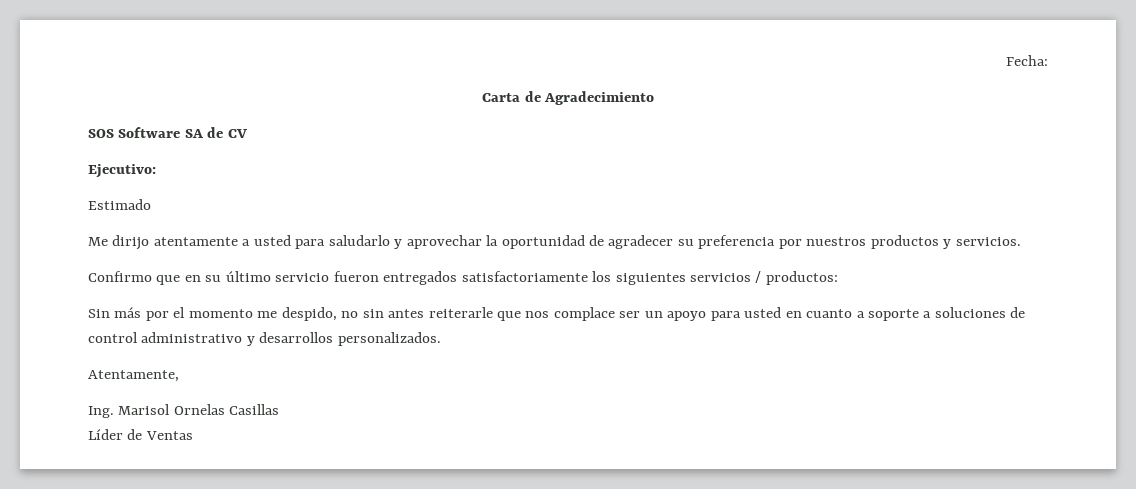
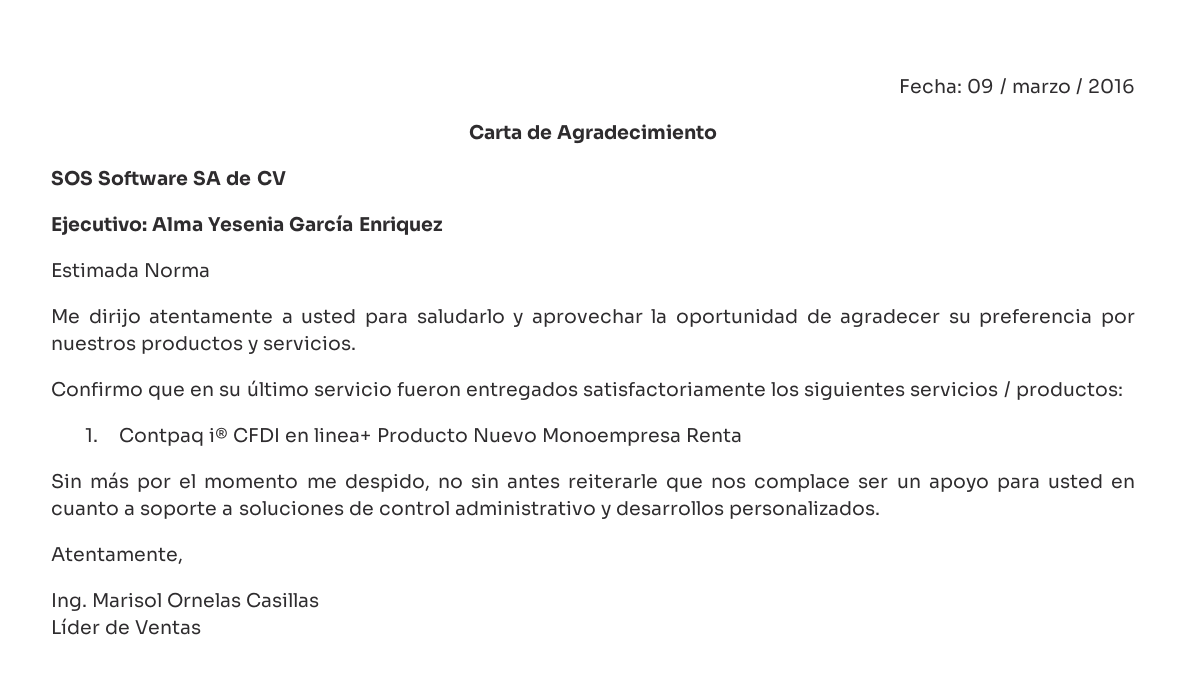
(1048, 60) none -> [967,78,1136,95] 09 / marzo / 2016
[88,199,151,210] // Estimado -> [152,215,443,235] [51,262,211,278] Alma Yesenia García Enriquez // Estimada Norma
(838, 278) none -> [84,427,743,446] // 1. Contpaq i® CFDI en linea+ Producto Nuevo Monoempresa Renta

